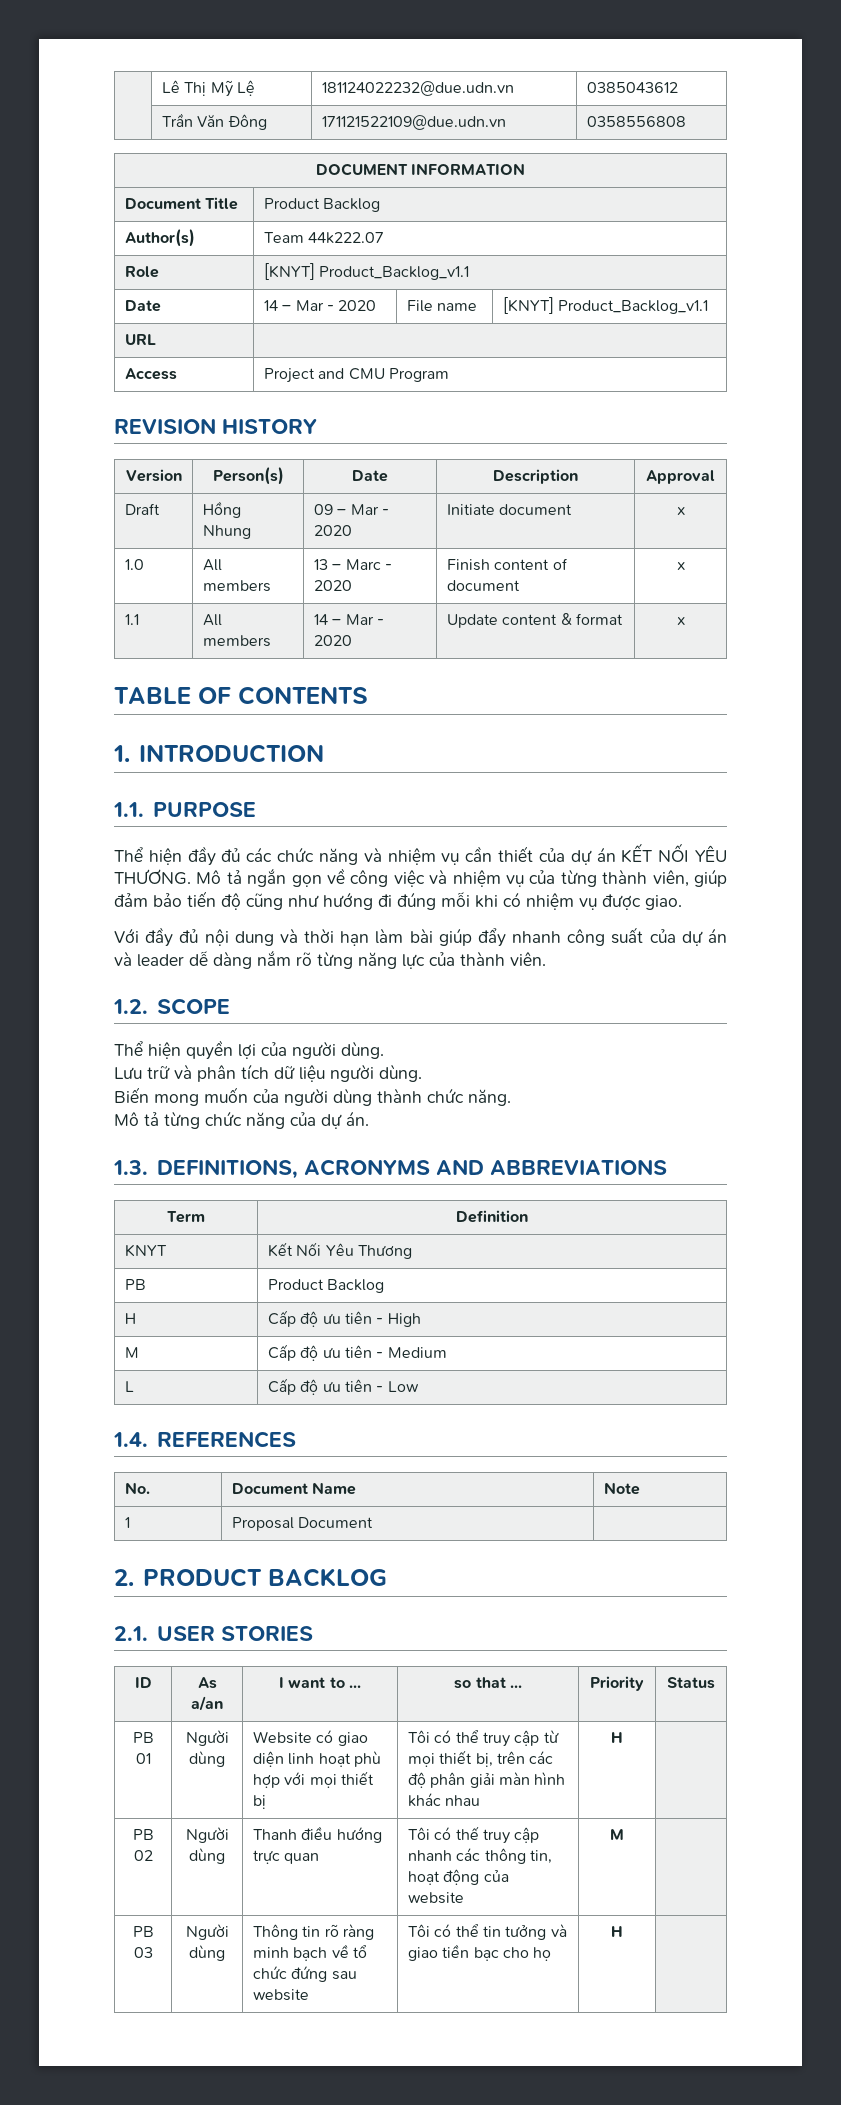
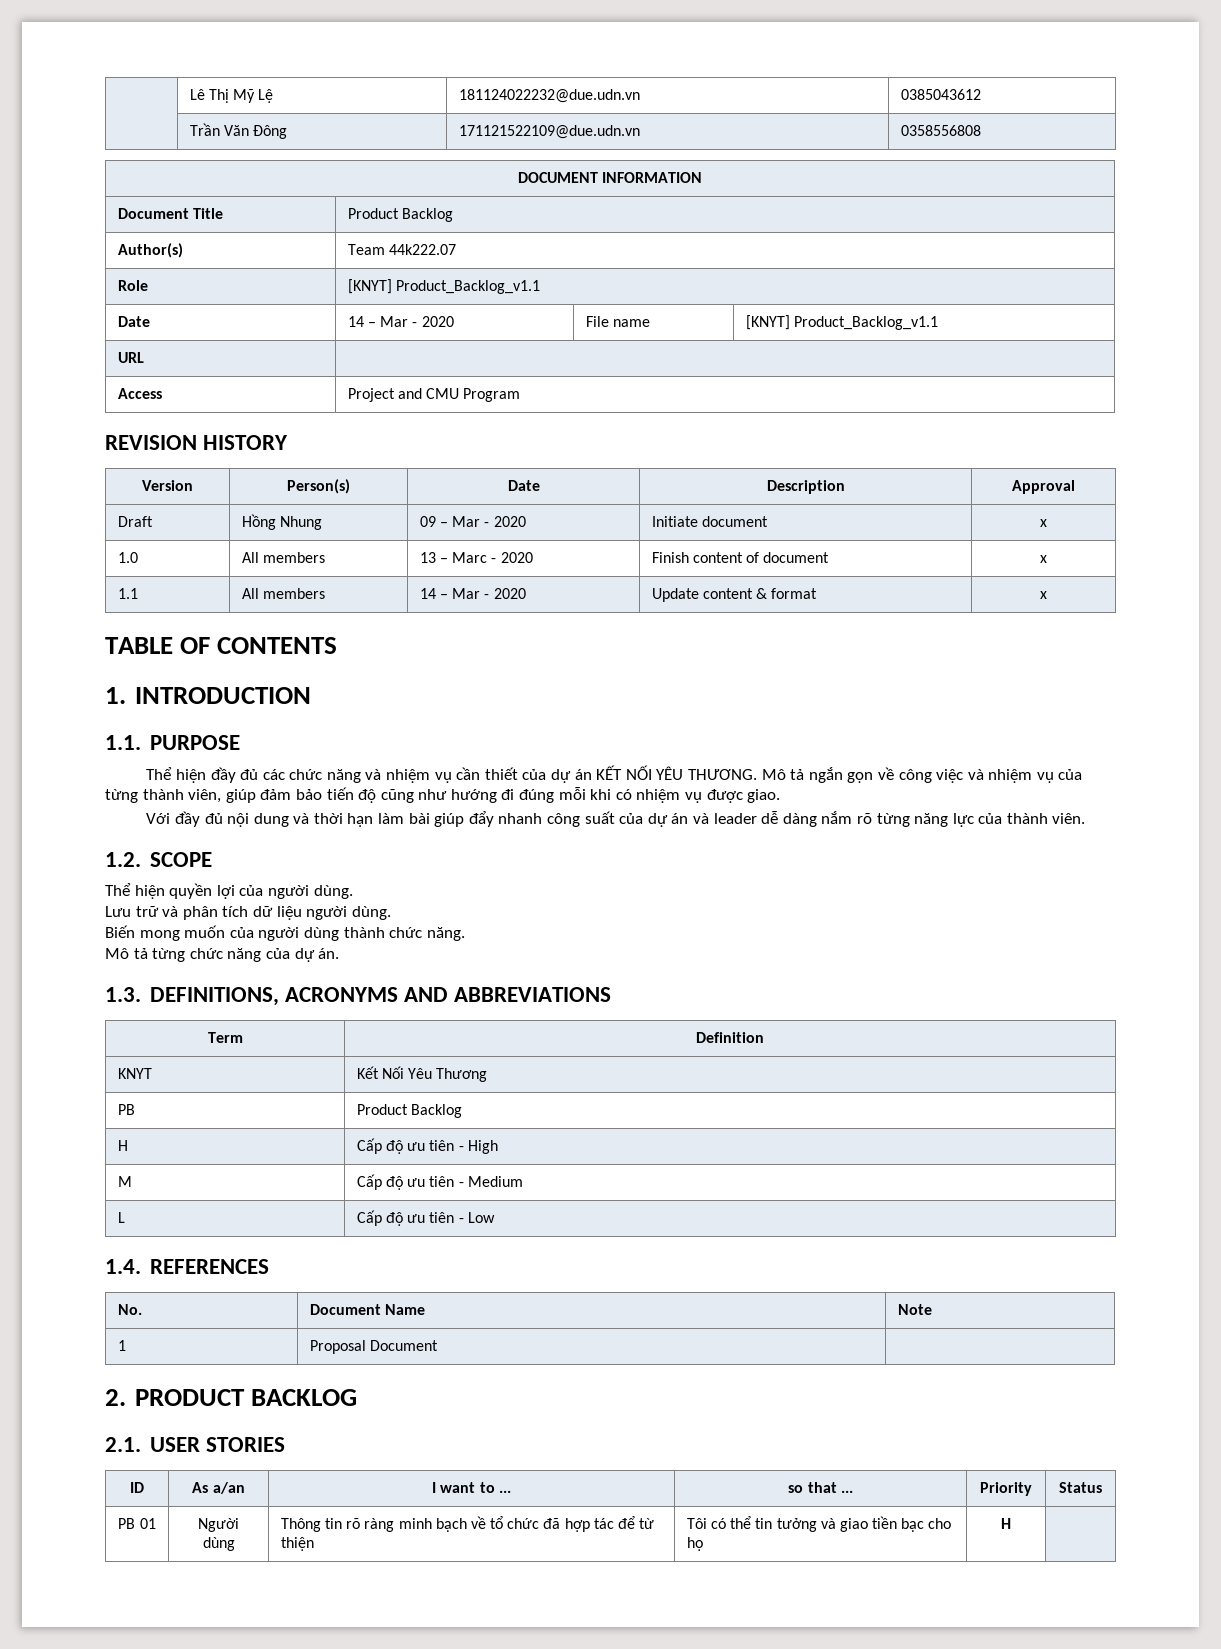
[252,1730,368,1746] [252,1751,381,1767] [252,1771,374,1788] [252,1795,266,1809] [407,1730,559,1747] [407,1750,554,1767] [407,1772,566,1788] [407,1793,481,1807] [611,1732,623,1743] [132,1829,154,1840] [133,1850,153,1861] [185,1827,229,1843] [189,1848,225,1864] [252,1826,382,1843] [252,1850,320,1864] [407,1826,540,1844] [407,1848,552,1864] [407,1869,509,1885] [407,1892,464,1904] [610,1829,624,1840] [132,1926,154,1937] [133,1947,153,1958] [185,1924,229,1940] [189,1945,225,1961] | Website có giao diện linh hoạt phù hợp với mọi thiết bị | Tôi có thể truy cập từ mọi thiết bị, trên các độ phân giải màn hình khác nhau | H | // PB 02 | Người dùng | Thanh điều hướng trực quan | Tôi có thế truy cập nhanh các thông tin, hoạt động của website | M | // PB 03 | Người dùng -> (235, 1544) none
[291,1966,357,1982] [252,1989,309,2001] đứng sau website -> [543,1516,655,1532] [280,1537,314,1551] đã hợp tác để từ thiện

